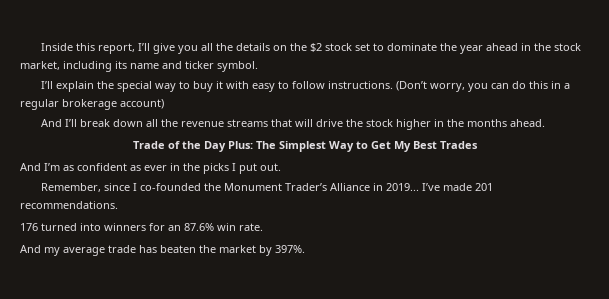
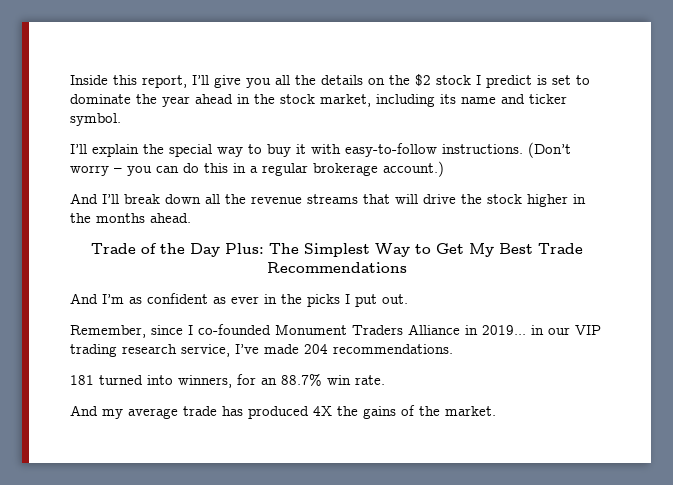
(353, 47) none -> [476,75,547,88] I predict is
[252,81,466,92] easy to follow instructions. (Don’t worry, -> [345,142,571,158] [70,165,122,176] easy-to-follow instructions. (Don’t worry –
[120,99,164,109] account) -> [383,161,444,177] account.)
[439,141,478,149] Trades -> [537,243,583,254] [266,262,407,273] Trade Recommendations
[204,183,420,191] the Monument Trader’s Alliance in 2019... -> [275,324,601,335] [70,344,230,357] Monument Traders Alliance in 2019... in our VIP trading research service,
[475,183,494,191] 201 -> [304,344,328,354] 204
[20,223,38,231] 176 -> [70,375,94,385] 181
[104,223,146,231] winners -> [178,375,232,388] winners,
[184,223,214,231] 87.6% -> [281,373,322,386] 88.7%
[160,245,305,256] beaten the market by 397%. -> [248,405,496,419] produced 4X the gains of the market.

